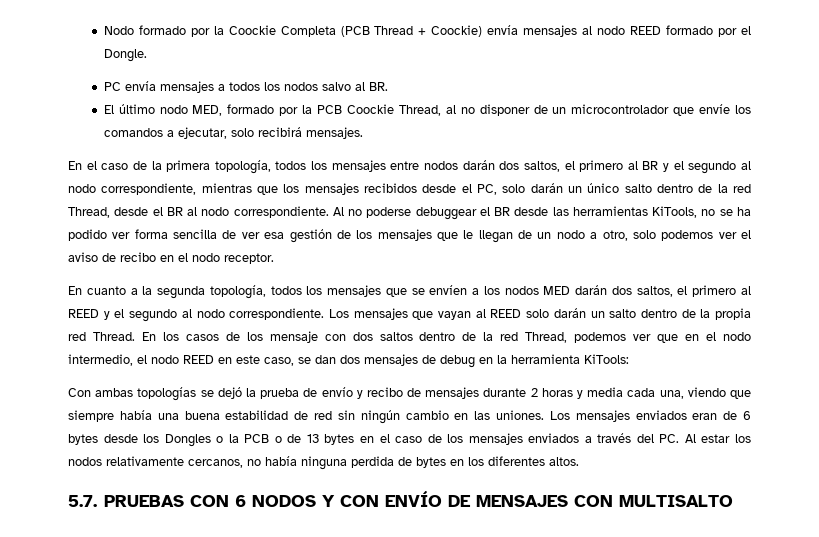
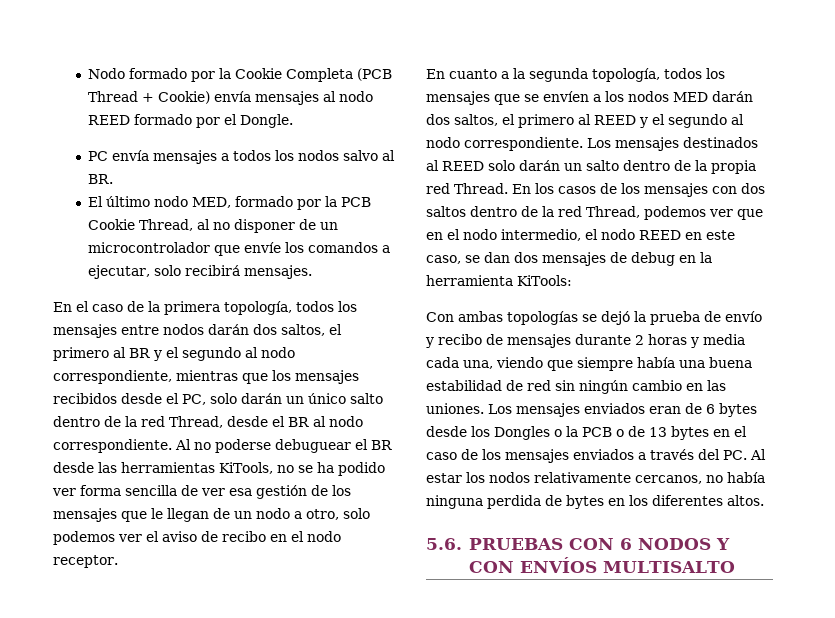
[228,25,276,35] Coockie -> [234,68,282,79] Cookie
[431,25,483,37] Coockie) -> [157,91,210,104] Cookie)
[346,104,394,114] Coockie -> [87,219,135,230] Cookie
[415,207,477,220] debuggear -> [275,439,351,453] debuguear
[412,311,471,320] que vayan -> [683,137,758,148] destinados
[269,331,318,343] mensaje -> [644,183,708,197] mensajes
[68,495,97,507] 5.7. -> [426,538,462,550] 5.6.
[384,491,613,507] ENVÍO DE MENSAJES CON -> [519,557,597,573] ENVÍOS

